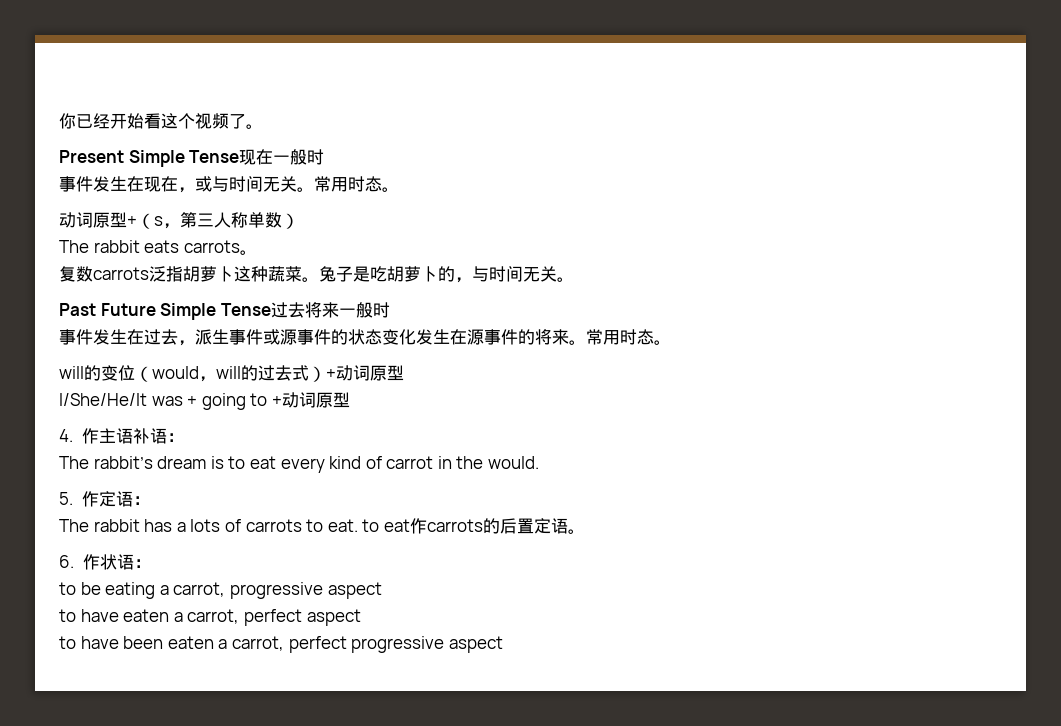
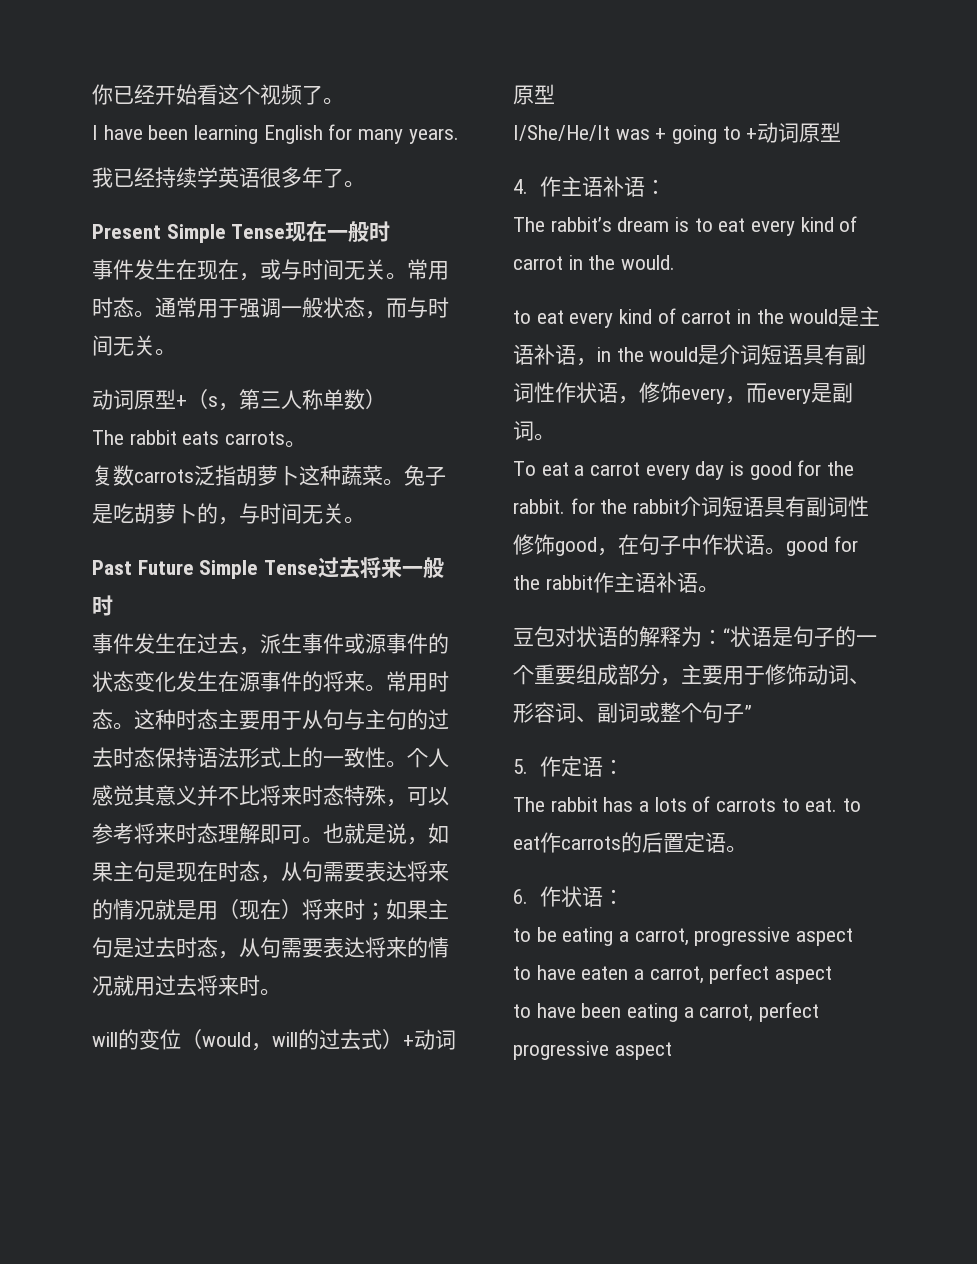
(263, 126) none -> [92,124,459,144] [92,167,365,188] // I have been learning English for many years. // 我已经持续学英语很多年了。
(399, 189) none -> [155,297,449,319] [92,335,176,356] 通常用于强调一般状态，而与时间无关。
(671, 342) none -> [134,709,449,730] [92,747,449,768] [92,785,449,807] [92,823,449,845] [92,861,449,883] [92,899,449,921] [92,937,449,959] [92,975,281,996] 这种时态主要用于从句与主句的过去时态保持语法形式上的一致性。个人感觉其意义并不比将来时态特殊，可以参考将来时态理解即可。也就是说，如果主句是现在时态，从句需要表达将来的情况就是用（现在）将来时；如果主句是过去时态，从句需要表达将来的情况就用过去将来时。
(540, 462) none -> [513,306,881,328] [513,344,867,366] [513,382,853,404] [513,421,555,441] [513,460,855,480] [513,496,870,517] [513,534,858,556] [513,572,719,593] [513,626,877,647] [513,664,870,686] [513,702,752,723] // to eat every kind of carrot in the would是主语补语，in the would是介词短语具有副词性作状语，修饰every，而every是副词。 // To eat a carrot every day is good for the rabbit. for the rabbit介词短语具有副词性修饰good，在句子中作状语。good for the rabbit作主语补语。 // 豆包对状语的解释为：“状语是句子的一个重要组成部分，主要用于修饰动词、形容词、副词或整个句子”
[167,636,214,649] eaten -> [627,1003,679,1022] eating

